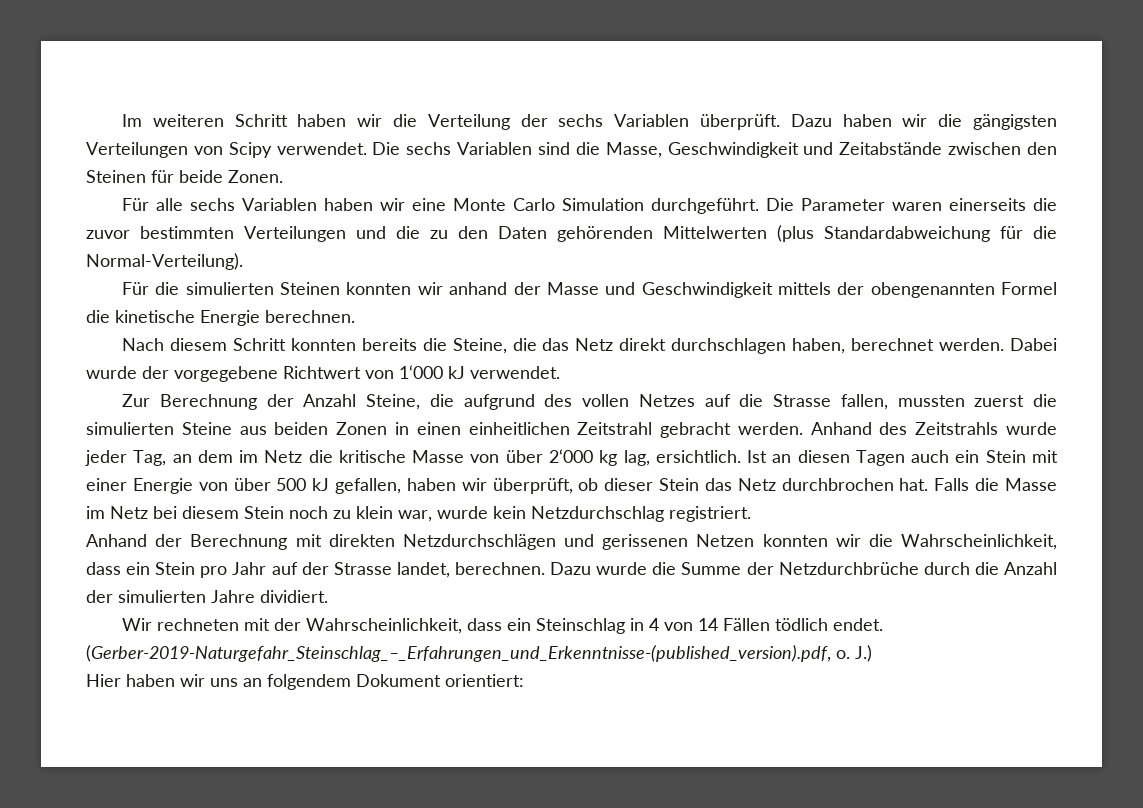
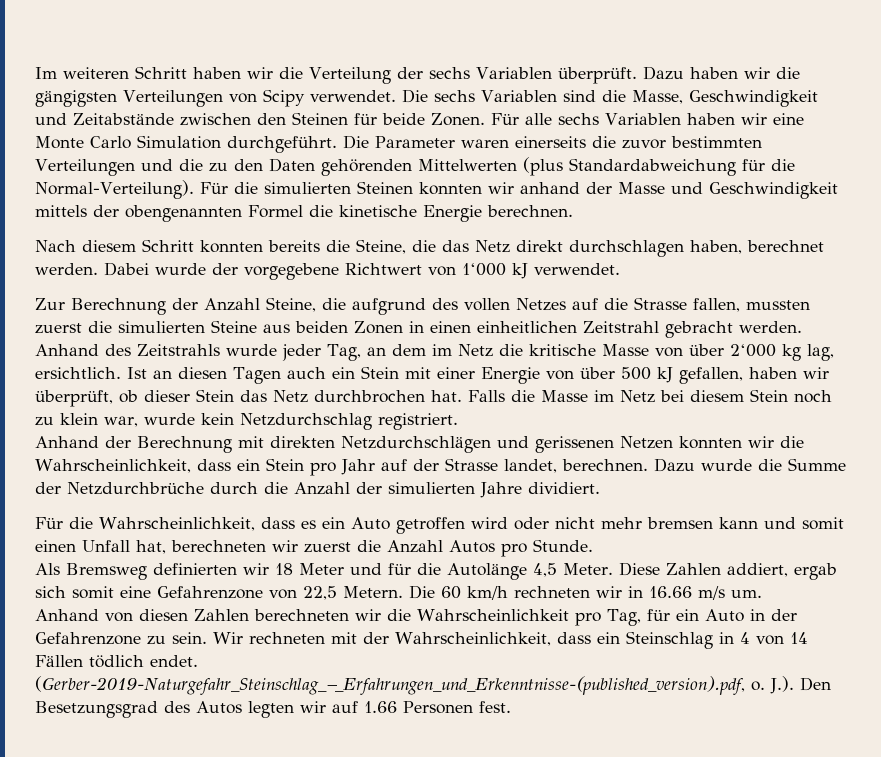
(283, 176) // -> (485, 119) none
(243, 261) // -> (194, 189) none
(328, 596) none -> [35,517,844,534] [35,539,593,557] [35,562,837,580] [35,585,762,600] [35,609,797,626] [35,632,207,645] Für die Wahrscheinlichkeit, dass es ein Auto getroffen wird oder nicht mehr bremsen kann und somit einen Unfall hat, berechneten wir zuerst die Anzahl Autos pro Stunde. // Als Bremsweg definierten wir 18 Meter und für die Autolänge 4,5 Meter. Diese Zahlen addiert, ergab sich somit eine Gefahrenzone von 22,5 Metern. Die 60 km/h rechneten wir in 16.66 m/s um. // Anhand von diesen Zahlen berechneten wir die Wahrscheinlichkeit pro Tag, für ein Auto in der Gefahrenzone zu sein.
[855,645,872,662] [86,674,524,690] J.) // Hier haben wir uns an folgendem Dokument orientiert: -> [770,676,831,694] [35,701,511,718] J.). Den Besetzungsgrad des Autos legten wir auf 1.66 Personen fest.

